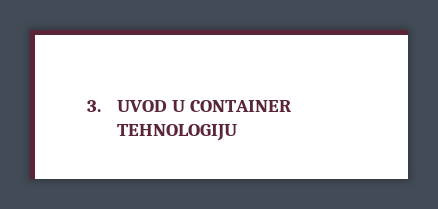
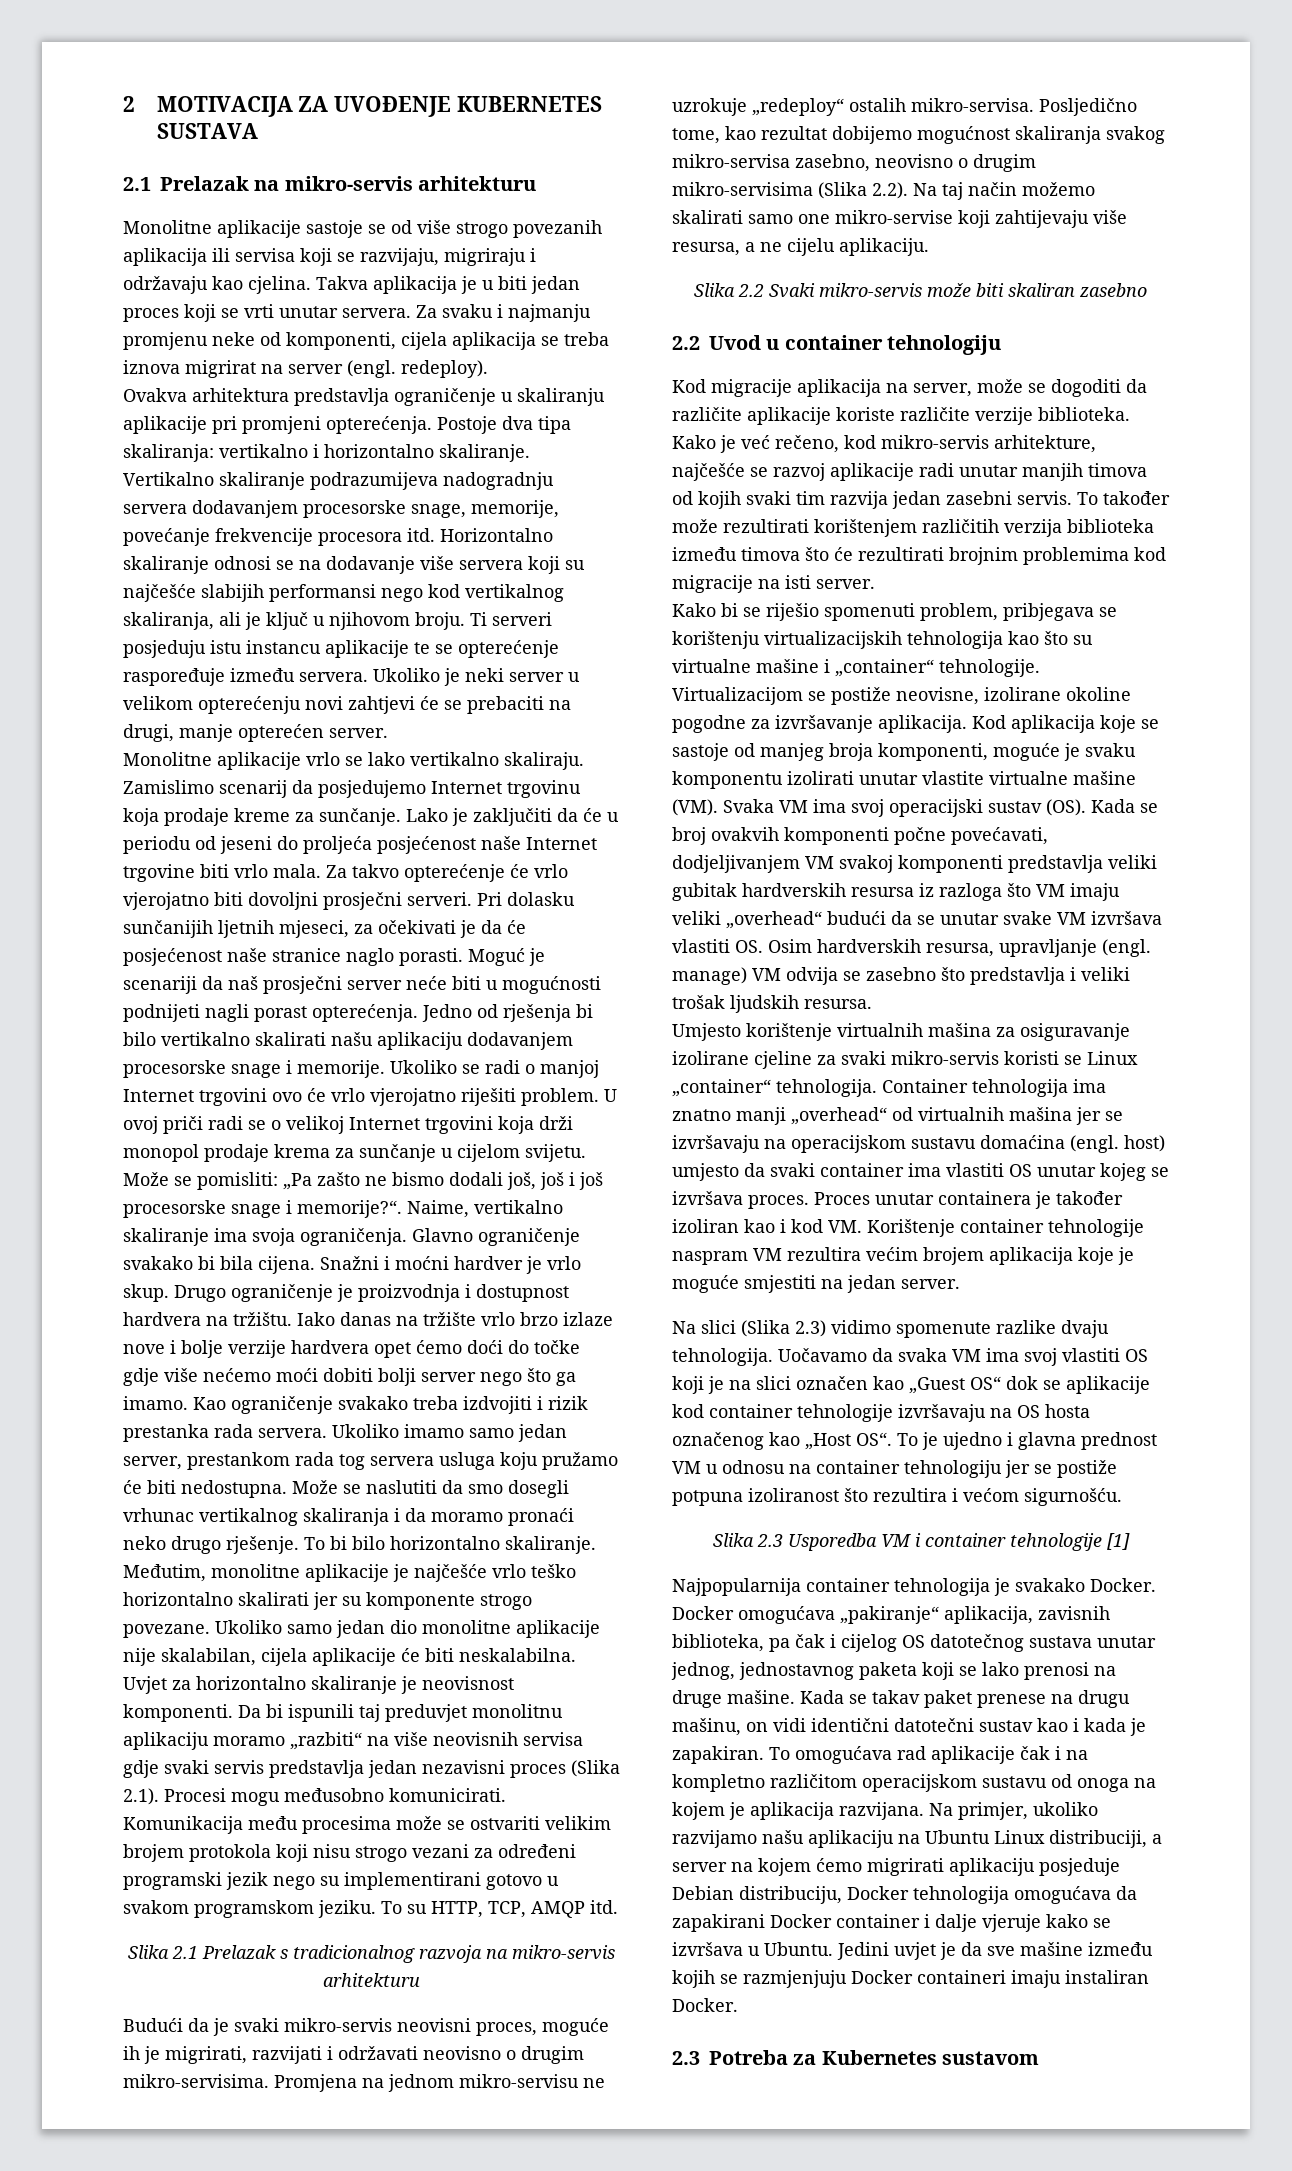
[87,100,291,112] [116,124,237,141] 3. UVOD U CONTAINER TEHNOLOGIJU -> [123,96,602,117] [156,123,258,139] [123,176,537,191] [123,220,602,238] [123,248,536,266] [123,276,580,294] [123,304,591,322] [123,332,609,350] [123,360,488,378] [123,388,605,406] [123,416,571,434] [123,444,530,462] [123,472,554,490] [123,500,559,518] [123,528,553,546] [123,556,585,574] [123,584,564,602] [123,612,552,630] [123,640,559,658] [123,668,580,686] [123,696,571,714] [123,724,388,742] [123,752,584,770] [123,780,581,798] [123,808,619,826] [123,836,597,854] [123,864,568,882] [123,892,575,910] [123,920,526,938] [123,948,545,966] [123,976,601,994] [123,1004,593,1022] [123,1032,573,1050] [123,1060,599,1078] [123,1088,617,1106] [123,1116,573,1134] [123,1144,586,1162] [123,1172,603,1190] [123,1200,563,1218] [123,1228,580,1246] [123,1256,581,1274] [123,1284,569,1302] [123,1312,613,1326] [123,1340,580,1358] [123,1368,576,1386] [123,1396,588,1414] [123,1424,567,1442] [123,1452,618,1470] [123,1480,569,1498] [123,1508,574,1526] [123,1536,596,1554] [123,1564,576,1582] [123,1592,532,1610] [123,1620,600,1638] [123,1648,576,1666] [123,1676,514,1694] [123,1704,563,1722] [123,1732,583,1750] [123,1760,620,1778] [123,1788,506,1806] [123,1816,611,1834] [123,1844,576,1862] [123,1872,559,1890] [123,1900,618,1918] [128,1945,615,1963] [323,1973,420,1987] [123,2018,609,2036] [123,2046,584,2064] [123,2074,605,2092] [672,98,1137,116] [672,126,1165,144] [672,154,1036,172] [672,182,1095,200] [672,210,1127,228] [672,238,929,256] [694,283,1147,298] [672,335,1002,355] [672,379,1147,397] [672,407,1130,425] [672,435,1096,453] [672,463,1147,481] [672,491,1170,509] [672,519,1154,537] [672,547,1166,565] [672,575,875,593] [672,603,1117,621] [672,631,1093,649] [672,659,1040,677] [672,687,1131,705] [672,715,1159,733] [672,743,1136,761] [672,771,1136,789] [672,799,1158,817] [672,827,1048,845] [672,855,1157,873] [672,883,1120,901] [672,911,1162,929] [672,939,1151,957] [672,967,1130,985] [672,995,872,1013] [672,1023,1130,1041] [672,1051,1138,1069] [672,1079,1106,1097] [672,1107,1123,1125] [672,1135,1165,1153] [672,1163,1169,1181] [672,1191,1123,1209] [672,1219,1144,1237] [672,1247,1134,1265] [672,1275,960,1293] [672,1320,1109,1338] [672,1348,1148,1366] [672,1376,1150,1394] [672,1404,1090,1422] [672,1432,1157,1450] [672,1460,1117,1478] [672,1488,1122,1506] [712,1533,1130,1551] [672,1578,1156,1596] [672,1606,1110,1624] [672,1634,1156,1652] [671,1662,1116,1680] [672,1690,1130,1708] [672,1718,1146,1736] [672,1746,1088,1764] [672,1774,1156,1792] [672,1802,1098,1820] [672,1830,1162,1848] [672,1858,1120,1876] [672,1886,1137,1904] [672,1914,1111,1932] [672,1942,1153,1960] [672,1970,1149,1988] [672,1998,738,2012] [672,2050,1040,2065] 2 MOTIVACIJA ZA UVOĐENJE KUBERNETES SUSTAVA // 2.1 Prelazak na mikro-servis arhitekturu // Monolitne aplikacije sastoje se od više strogo povezanih aplikacija ili servisa koji se razvijaju, migriraju i održavaju kao cjelina. Takva aplikacija je u biti jedan proces koji se vrti unutar servera. Za svaku i najmanju promjenu neke od komponenti, cijela aplikacija se treba iznova migrirat na server (engl. redeploy). // Ovakva arhitektura predstavlja ograničenje u skaliranju aplikacije pri promjeni opterećenja. Postoje dva tipa skaliranja: vertikalno i horizontalno skaliranje. Vertikalno skaliranje podrazumijeva nadogradnju servera dodavanjem procesorske snage, memorije, povećanje frekvencije procesora itd. Horizontalno skaliranje odnosi se na dodavanje više servera koji su najčešće slabijih performansi nego kod vertikalnog skaliranja, ali je ključ u njihovom broju. Ti serveri posjeduju istu instancu aplikacije te se opterećenje raspoređuje između servera. Ukoliko je neki server u velikom opterećenju novi zahtjevi će se prebaciti na drugi, manje opterećen server. // Monolitne aplikacije vrlo se lako vertikalno skaliraju. Zamislimo scenarij da posjedujemo Internet trgovinu koja prodaje kreme za sunčanje. Lako je zaključiti da će u periodu od jeseni do proljeća posjećenost naše Internet trgovine biti vrlo mala. Za takvo opterećenje će vrlo vjerojatno biti dovoljni prosječni serveri. Pri dolasku sunčanijih ljetnih mjeseci, za očekivati je da će posjećenost naše stranice naglo porasti. Moguć je scenariji da naš prosječni server neće biti u mogućnosti podnijeti nagli porast opterećenja. Jedno od rješenja bi bilo vertikalno skalirati našu aplikaciju dodavanjem procesorske snage i memorije. Ukoliko se radi o manjoj Internet trgovini ovo će vrlo vjerojatno riješiti problem. U ovoj priči radi se o velikoj Internet trgovini koja drži monopol prodaje krema za sunčanje u cijelom svijetu. Može se pomisliti: „Pa zašto ne bismo dodali još, još i još procesorske snage i memorije?“. Naime, vertikalno skaliranje ima svoja ograničenja. Glavno ograničenje svakako bi bila cijena. Snažni i moćni hardver je vrlo skup. Drugo ograničenje je proizvodnja i dostupnost hardvera na tržištu. Iako danas na tržište vrlo brzo izlaze nove i bolje verzije hardvera opet ćemo doći do točke gdje više nećemo moći dobiti bolji server nego što ga imamo. Kao ograničenje svakako treba izdvojiti i rizik prestanka rada servera. Ukoliko imamo samo jedan server, prestankom rada tog servera usluga koju pružamo će biti nedostupna. Može se naslutiti da smo dosegli vrhunac vertikalnog skaliranja i da moramo pronaći neko drugo rješenje. To bi bilo horizontalno skaliranje. Međutim, monolitne aplikacije je najčešće vrlo teško horizontalno skalirati jer su komponente strogo povezane. Ukoliko samo jedan dio monolitne aplikacije nije skalabilan, cijela aplikacije će biti neskalabilna. Uvjet za horizontalno skaliranje je neovisnost komponenti. Da bi ispunili taj preduvjet monolitnu aplikaciju moramo „razbiti“ na više neovisnih servisa gdje svaki servis predstavlja jedan nezavisni proces (Slika 2.1). Procesi mogu međusobno komunicirati. Komunikacija među procesima može se ostvariti velikim brojem protokola koji nisu strogo vezani za određeni programski jezik nego su implementirani gotovo u svakom programskom jeziku. To su HTTP, TCP, AMQP itd. // Slika 2.1 Prelazak s tradicionalnog razvoja na mikro-servis arhitekturu // Budući da je svaki mikro-servis neovisni proces, moguće ih je migrirati, razvijati i održavati neovisno o drugim mikro-servisima. Promjena na jednom mikro-servisu ne uzrokuje „redeploy“ ostalih mikro-servisa. Posljedično tome, kao rezultat dobijemo mogućnost skaliranja svakog mikro-servisa zasebno, neovisno o drugim mikro-servisima (Slika 2.2). Na taj način možemo skalirati samo one mikro-servise koji zahtijevaju više resursa, a ne cijelu aplikaciju. // Slika 2.2 Svaki mikro-servis može biti skaliran zasebno // 2.2 Uvod u container tehnologiju // Kod migracije aplikacija na server, može se dogoditi da različite aplikacije koriste različite verzije biblioteka. Kako je već rečeno, kod mikro-servis arhitekture, najčešće se razvoj aplikacije radi unutar manjih timova od kojih svaki tim razvija jedan zasebni servis. To također može rezultirati korištenjem različitih verzija biblioteka između timova što će rezultirati brojnim problemima kod migracije na isti server. // Kako bi se riješio spomenuti problem, pribjegava se korištenju virtualizacijskih tehnologija kao što su virtualne mašine i „container“ tehnologije. Virtualizacijom se postiže neovisne, izolirane okoline pogodne za izvršavanje aplikacija. Kod aplikacija koje se sastoje od manjeg broja komponenti, moguće je svaku komponentu izolirati unutar vlastite virtualne mašine (VM). Svaka VM ima svoj operacijski sustav (OS). Kada se broj ovakvih komponenti počne povećavati, dodjeljivanjem VM svakoj komponenti predstavlja veliki gubitak hardverskih resursa iz razloga što VM imaju veliki „overhead“ budući da se unutar svake VM izvršava vlastiti OS. Osim hardverskih resursa, upravljanje (engl. manage) VM odvija se zasebno što predstavlja i veliki trošak ljudskih resursa. // Umjesto korištenje virtualnih mašina za osiguravanje izolirane cjeline za svaki mikro-servis koristi se Linux „container“ tehnologija. Container tehnologija ima znatno manji „overhead“ od virtualnih mašina jer se izvršavaju na operacijskom sustavu domaćina (engl. host) umjesto da svaki container ima vlastiti OS unutar kojeg se izvršava proces. Proces unutar containera je također izoliran kao i kod VM. Korištenje container tehnologije naspram VM rezultira većim brojem aplikacija koje je moguće smjestiti na jedan server. // Na slici (Slika 2.3) vidimo spomenute razlike dvaju tehnologija. Uočavamo da svaka VM ima svoj vlastiti OS koji je na slici označen kao „Guest OS“ dok se aplikacije kod container tehnologije izvršavaju na OS hosta označenog kao „Host OS“. To je ujedno i glavna prednost VM u odnosu na container tehnologiju jer se postiže potpuna izoliranost što rezultira i većom sigurnošću. // Slika 2.3 Usporedba VM i container tehnologije [1] // Najpopularnija container tehnologija je svakako Docker. Docker omogućava „pakiranje“ aplikacija, zavisnih biblioteka, pa čak i cijelog OS datotečnog sustava unutar jednog, jednostavnog paketa koji se lako prenosi na druge mašine. Kada se takav paket prenese na drugu mašinu, on vidi identični datotečni sustav kao i kada je zapakiran. To omogućava rad aplikacije čak i na kompletno različitom operacijskom sustavu od onoga na kojem je aplikacija razvijana. Na primjer, ukoliko razvijamo našu aplikaciju na Ubuntu Linux distribuciji, a server na kojem ćemo migrirati aplikaciju posjeduje Debian distribuciju, Docker tehnologija omogućava da zapakirani Docker container i dalje vjeruje kako se izvršava u Ubuntu. Jedini uvjet je da sve mašine između kojih se razmjenjuju Docker containeri imaju instaliran Docker. // 2.3 Potreba za Kubernetes sustavom

